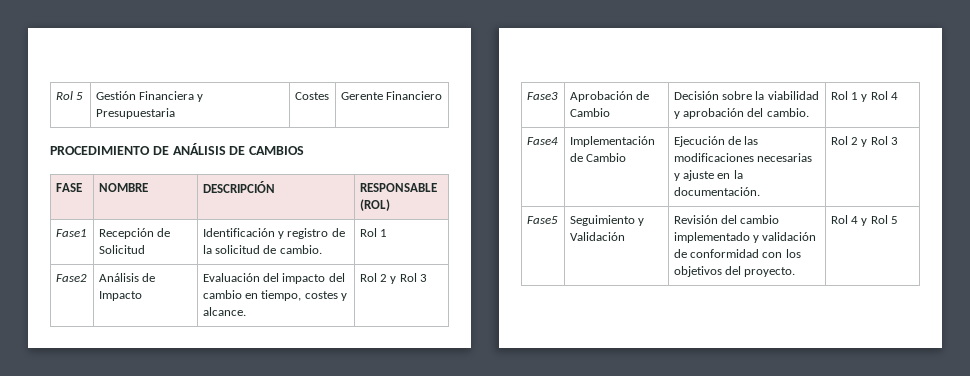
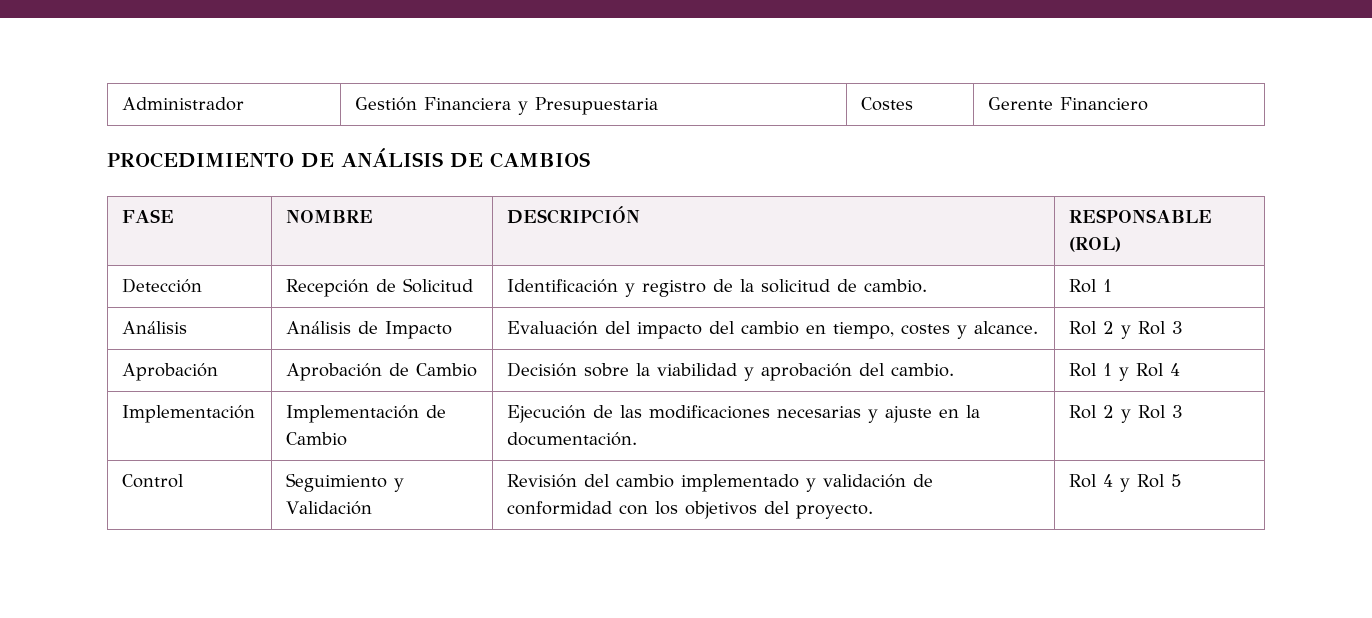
[55,91,84,100] Rol 5 -> [122,97,245,111] Administrador
[55,229,87,237] Fase1 -> [122,278,203,293] Detección
[55,274,87,282] Fase2 -> [122,321,188,334] Análisis
[526,92,558,100] Fase3 -> [122,363,219,381] Aprobación
[526,137,558,145] Fase4 -> [122,405,256,423] Implementación
[526,216,558,224] Fase5 -> [122,474,185,488] Control

